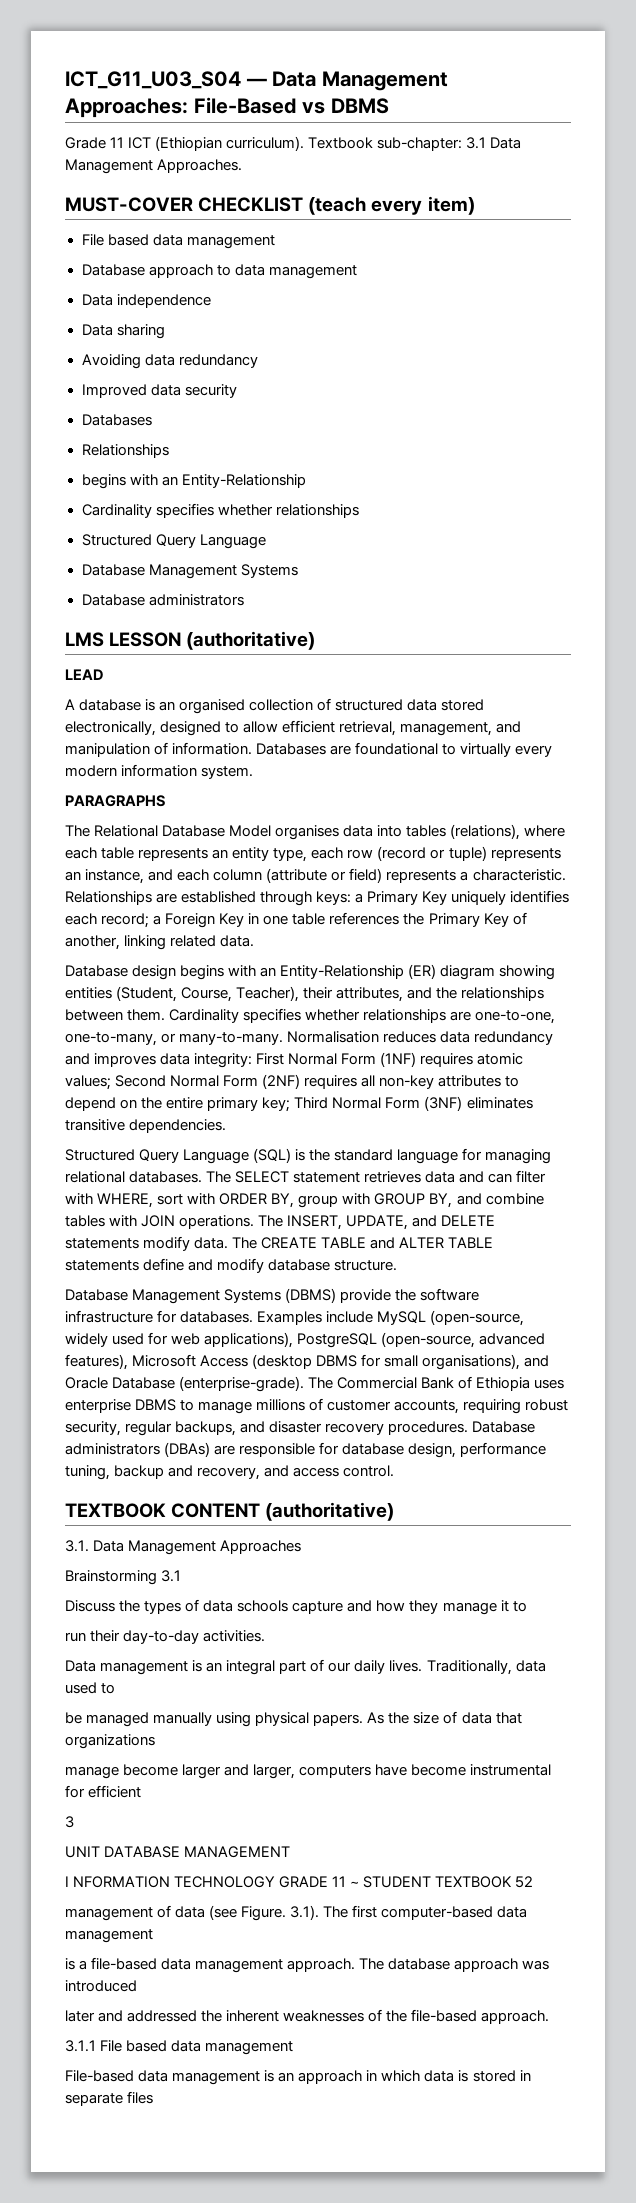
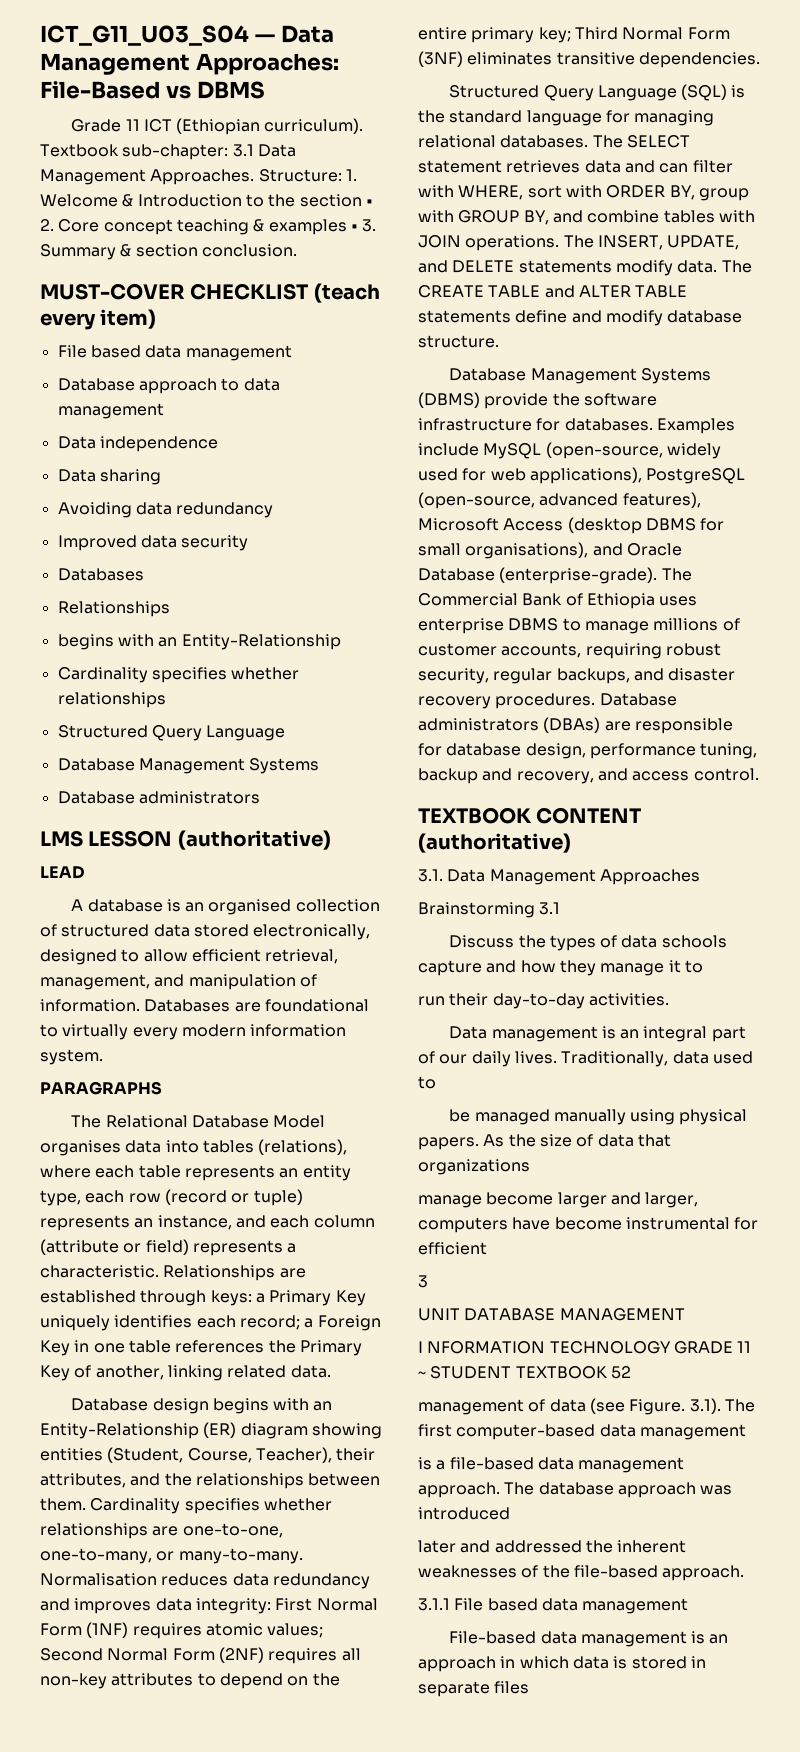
(243, 166) none -> [258,169,357,182] [40,194,373,207] [40,219,377,235] [40,244,297,260] Structure: 1. Welcome & Introduction to the section • 2. Core concept teaching & examples • 3. Summary & section conclusion.

